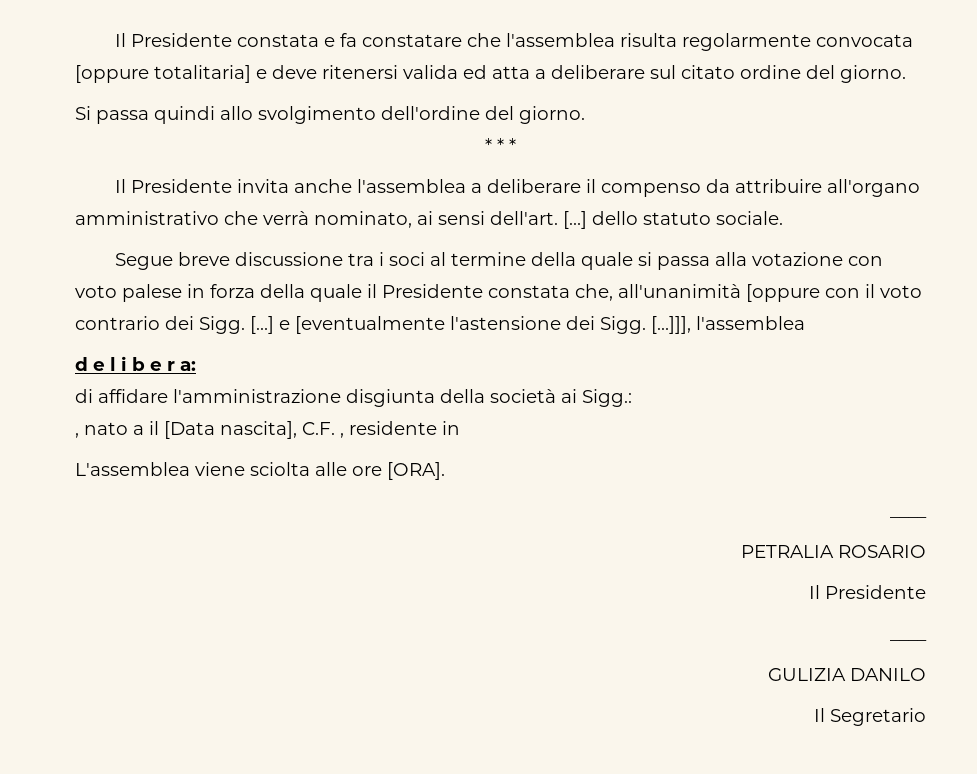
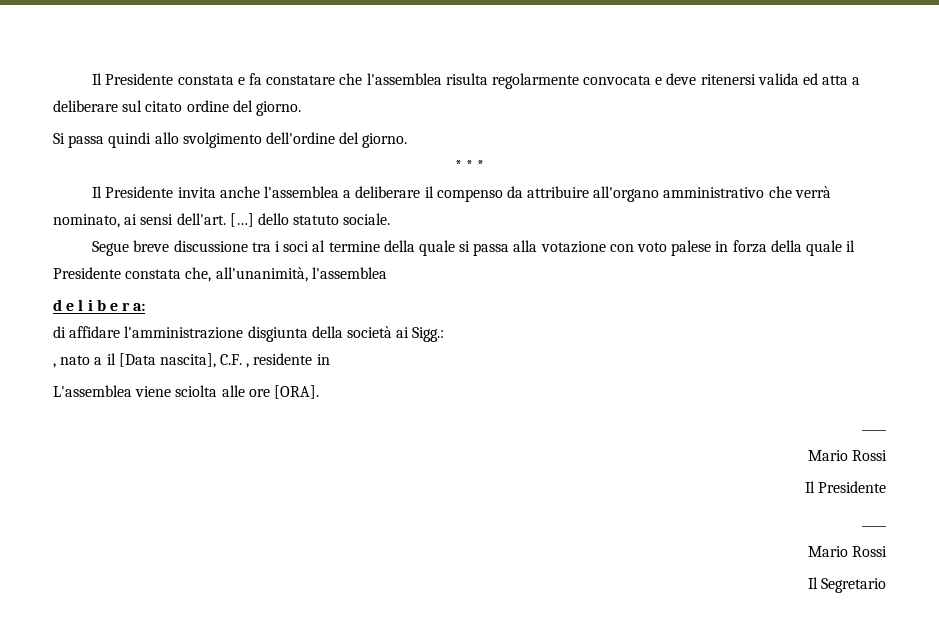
[75,65,251,83] [oppure totalitaria] -> (652, 80) none
[618,284,922,302] [75,316,691,334] all'unanimità [oppure con il voto contrario dei Sigg. […] e [eventualmente l'astensione dei Sigg. […]]], -> [215,267,308,282] all'unanimità,
[741,545,926,558] PETRALIA ROSARIO -> [807,450,887,461] Mario Rossi
[768,668,926,681] GULIZIA DANILO -> [807,546,887,557] Mario Rossi

